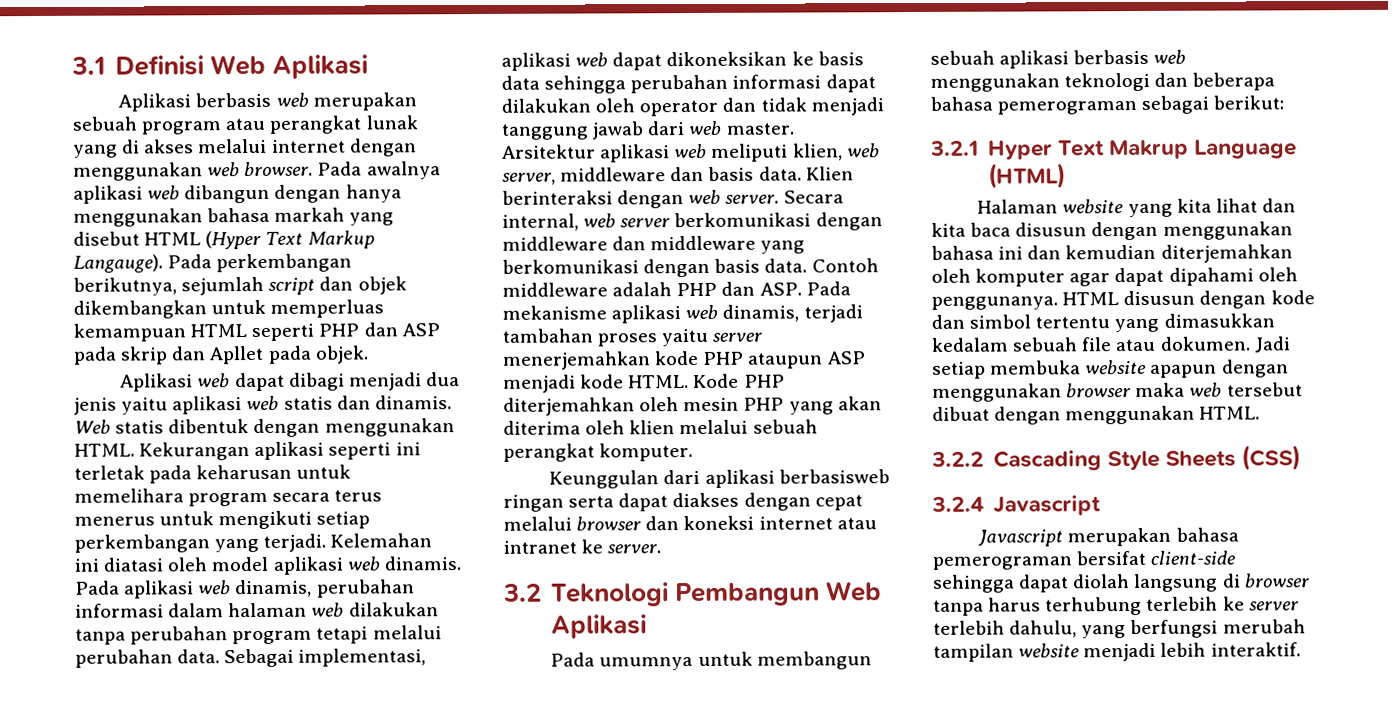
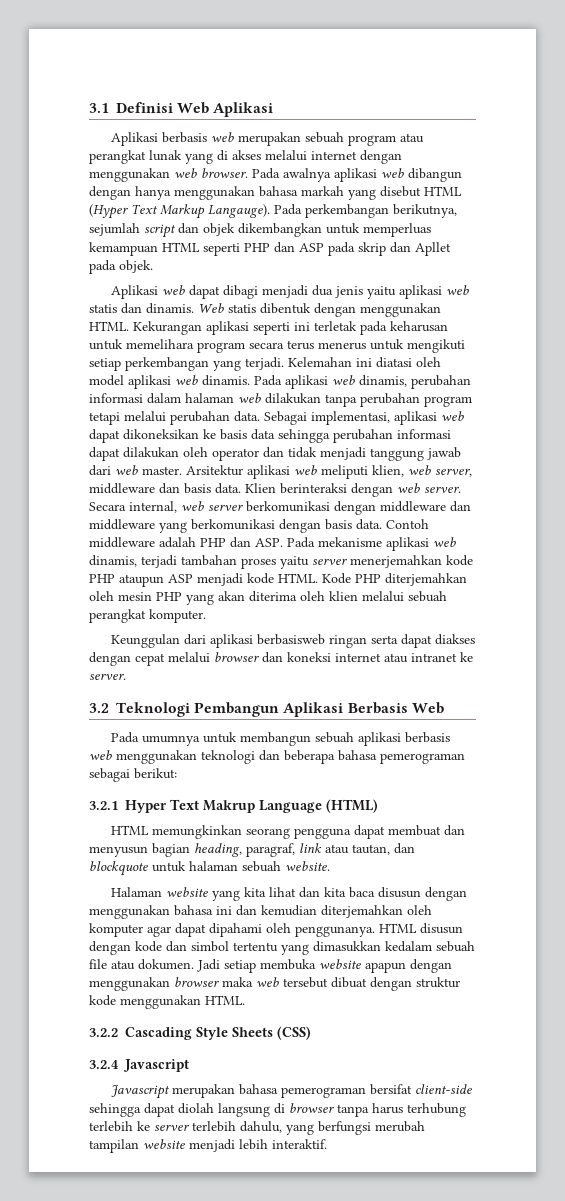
[825,581,882,602] [550,614,647,639] Web Aplikasi -> [283,702,444,717] Aplikasi Berbasis Web
(1066, 176) none -> [110,825,465,839] [89,843,415,857] [89,861,330,876] // HTML memungkinkan seorang pengguna dapat membuat dan menyusun bagian heading, paragraf, link atau tautan, dan blockquote untuk halaman sebuah website.
(1062, 415) none -> [416,977,460,988] [89,995,116,1006] struktur kode

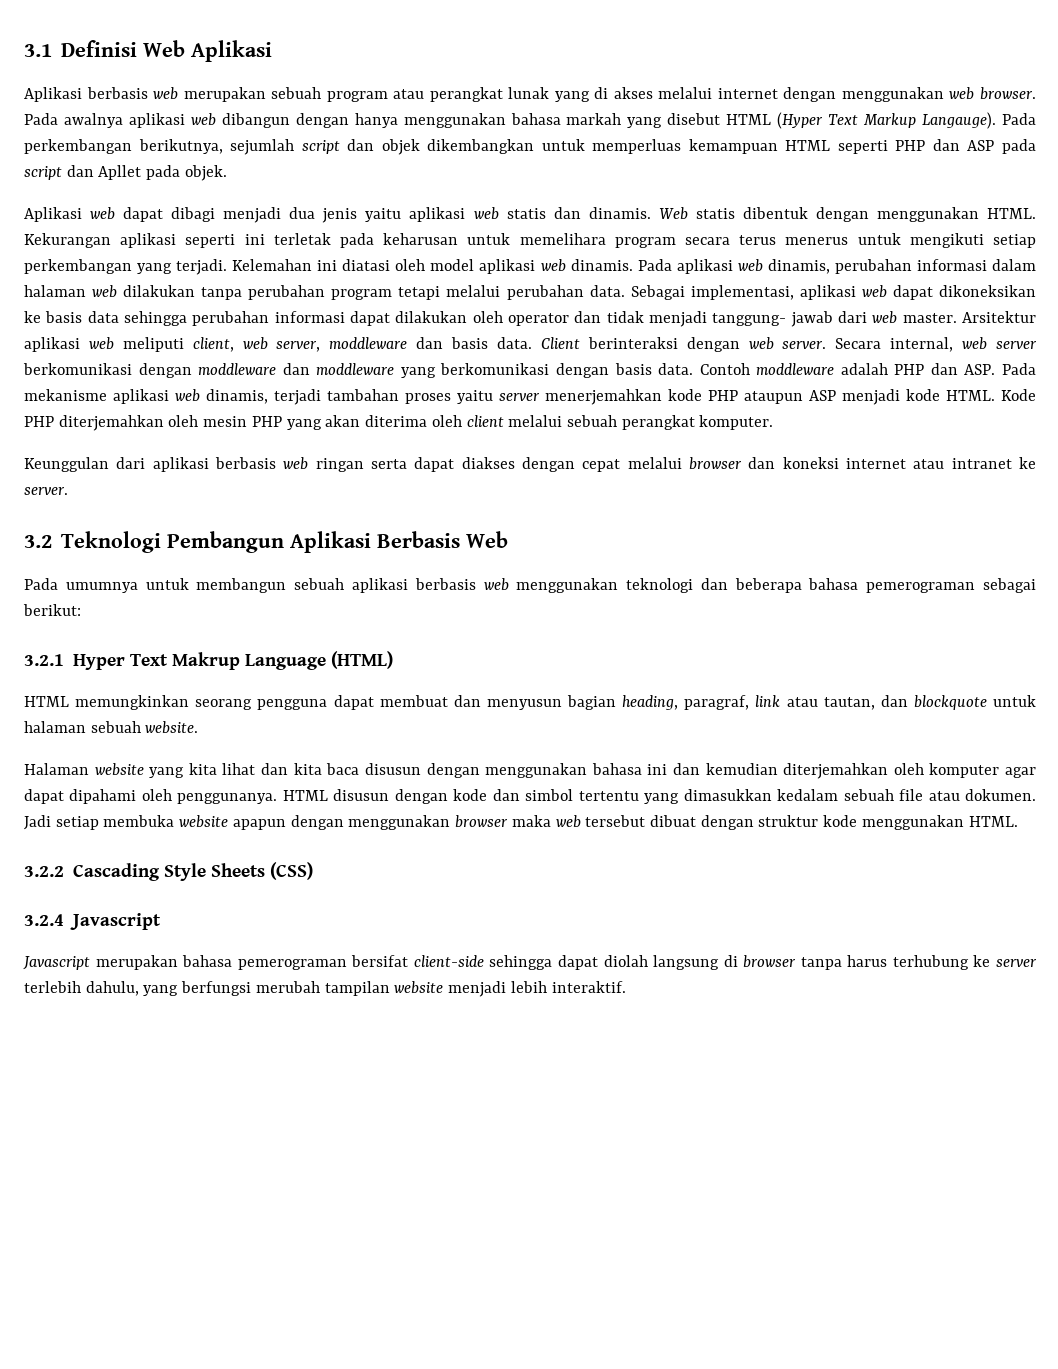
[358,242,386,256] skrip -> [24,166,62,180] script
[370,448,424,461] tanggung -> [712,313,787,326] tanggung-
[372,465,404,477] klien, -> [192,337,234,352] client,
[89,483,155,494] middleware -> [329,337,408,349] moddleware
[245,483,276,493] Klien -> [540,337,580,349] Client
[380,501,471,512] [89,519,155,530] middleware dan middleware -> [198,363,395,375] moddleware dan moddleware
[89,537,155,548] middleware -> [756,363,835,375] moddleware
[329,591,358,601] klien -> [466,415,504,427] client
[256,634,325,645] berbasisweb -> [215,457,309,470] berbasis web
[89,1121,133,1132] terlebih -> (969, 962) none

